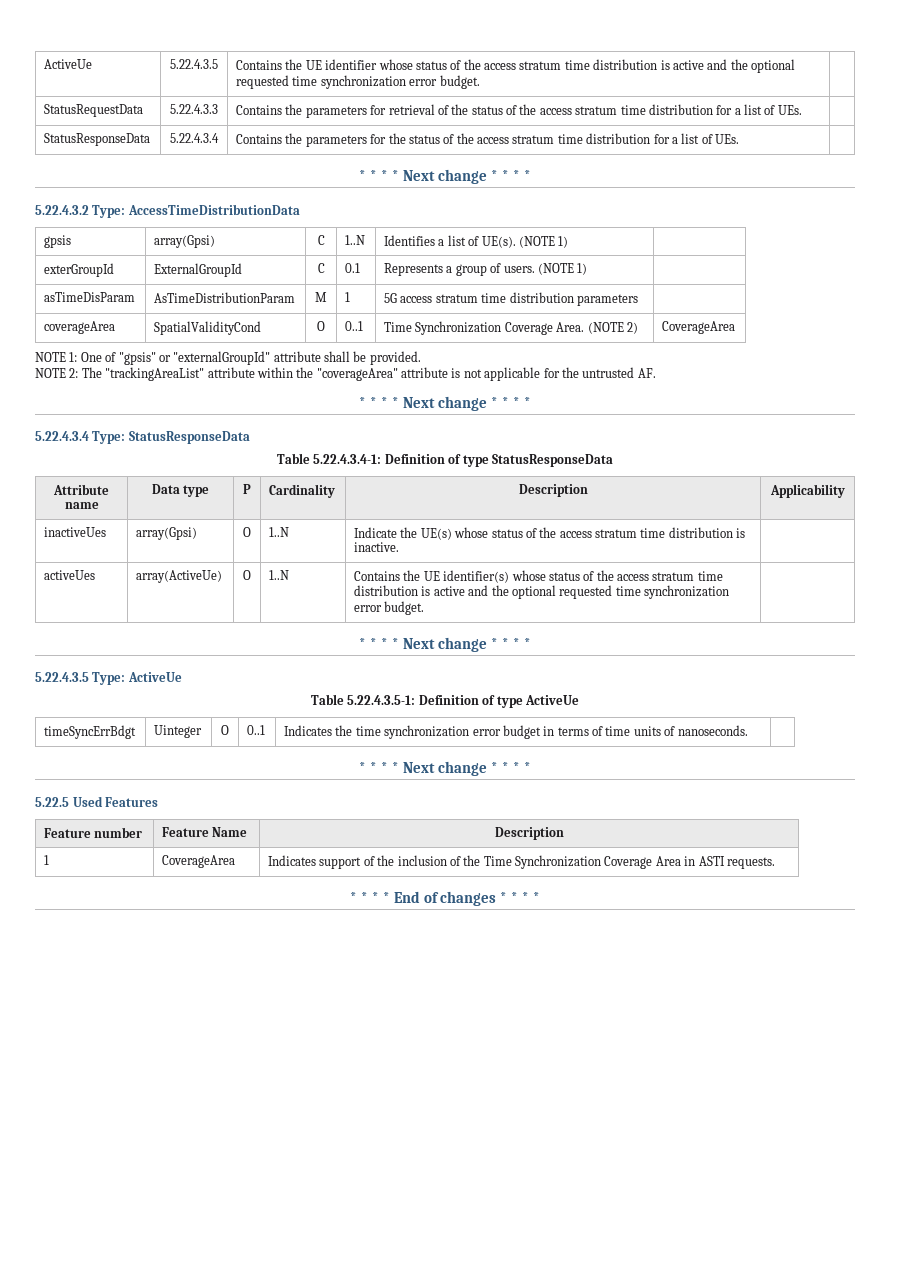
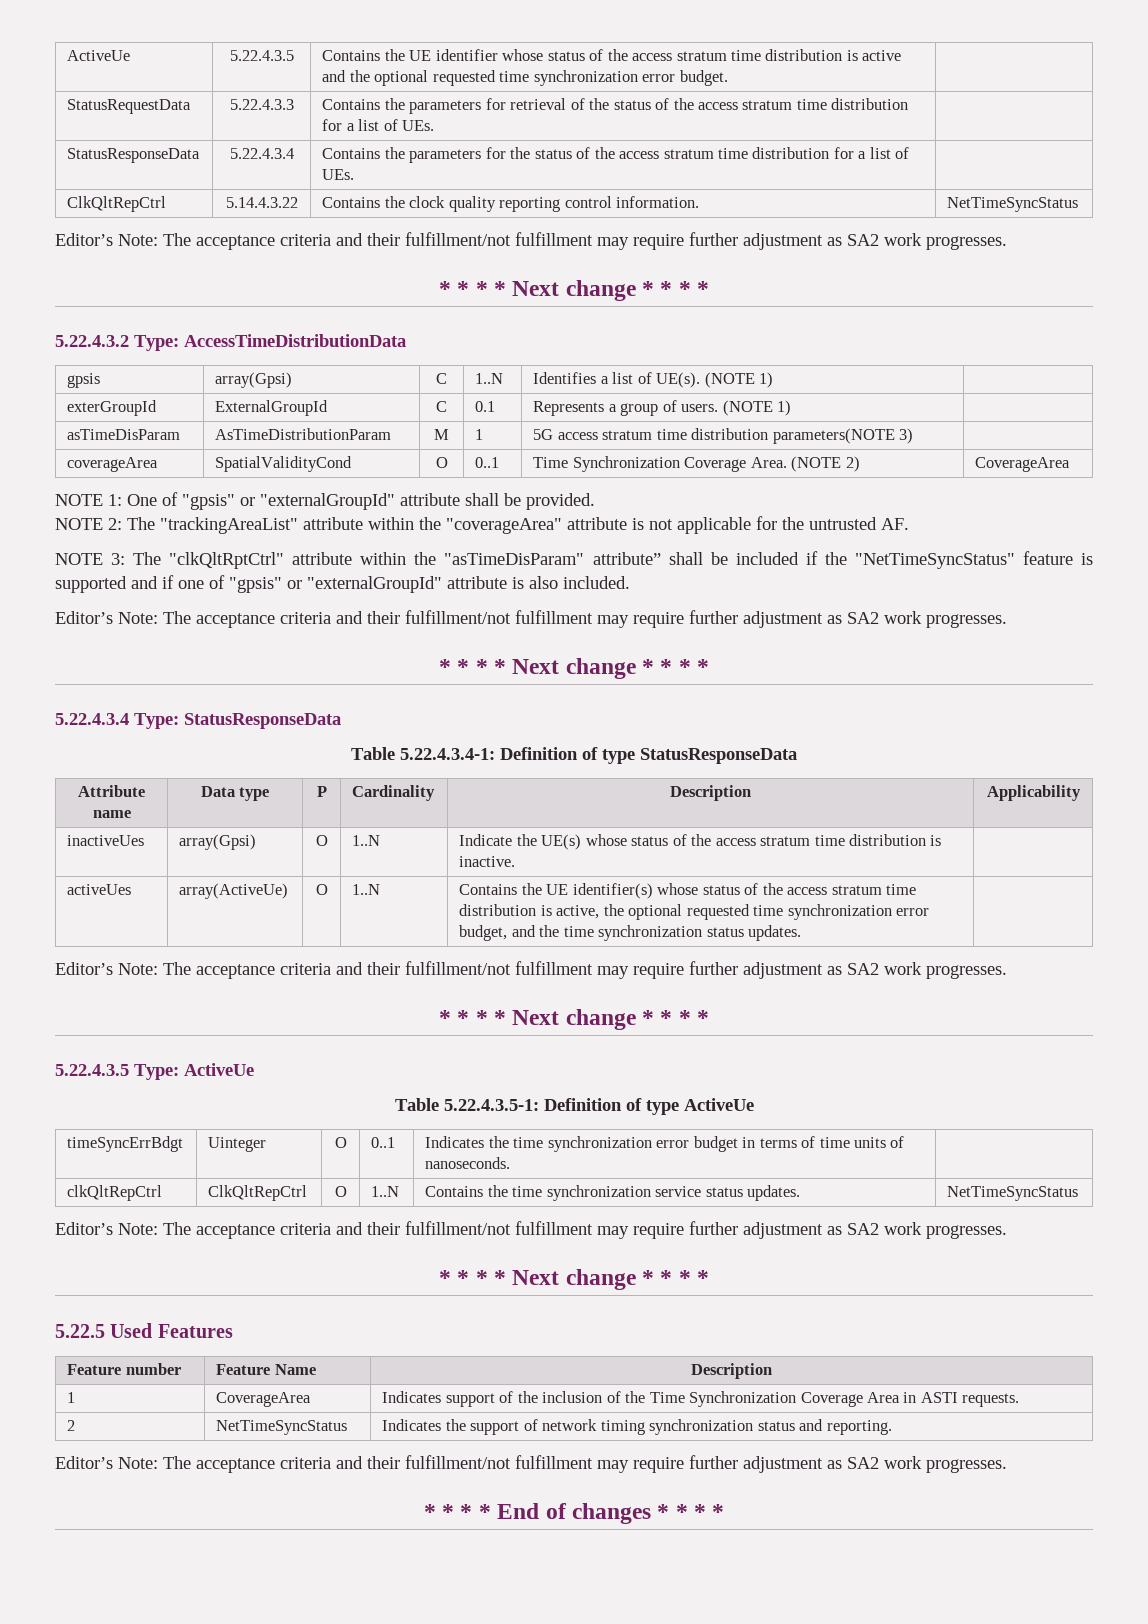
(740, 139) none -> [67,196,167,212] [225,197,298,208] [322,196,700,212] [947,197,1079,212] [55,232,1007,250] // ClkQltRepCtrl | 5.14.4.3.22 | Contains the clock quality reporting control information. | NetTimeSyncStatus // Editor’s Note: The acceptance criteria and their fulfillment/not fulfillment may require further adjustment as SA2 work progresses.
[576,294,638,306] parameters -> [772,428,914,444] parameters(NOTE 3)
(656, 373) none -> [55,551,1093,569] [55,575,630,593] [55,610,1007,628] // NOTE 3: The "clkQltRptCtrl" attribute within the "asTimeDisParam" attribute” shall be included if the "NetTimeSyncStatus" feature is supported and if one of "gpsis" or "externalGroupId" attribute is also included. // Editor’s Note: The acceptance criteria and their fulfillment/not fulfillment may require further adjustment as SA2 work progresses.
[433,585,730,599] [354,601,425,615] active and the optional requested time synchronization error budget. | -> [556,904,930,920] [459,925,802,941] [55,961,1007,979] active, the optional requested time synchronization error budget, and the time synchronization status updates. | // Editor’s Note: The acceptance criteria and their fulfillment/not fulfillment may require further adjustment as SA2 work progresses.
(748, 730) none -> [67,1185,163,1201] [208,1185,308,1201] [334,1186,347,1197] [371,1186,400,1197] [425,1185,801,1201] [947,1186,1079,1201] [55,1221,1007,1239] // clkQltRepCtrl | ClkQltRepCtrl | O | 1..N | Contains the time synchronization service status updates. | NetTimeSyncStatus // Editor’s Note: The acceptance criteria and their fulfillment/not fulfillment may require further adjustment as SA2 work progresses.
(775, 863) none -> [67,1420,76,1431] [216,1420,348,1435] [382,1419,892,1435] [55,1455,1007,1473] // 2 | NetTimeSyncStatus | Indicates the support of network timing synchronization status and reporting. // Editor’s Note: The acceptance criteria and their fulfillment/not fulfillment may require further adjustment as SA2 work progresses.

